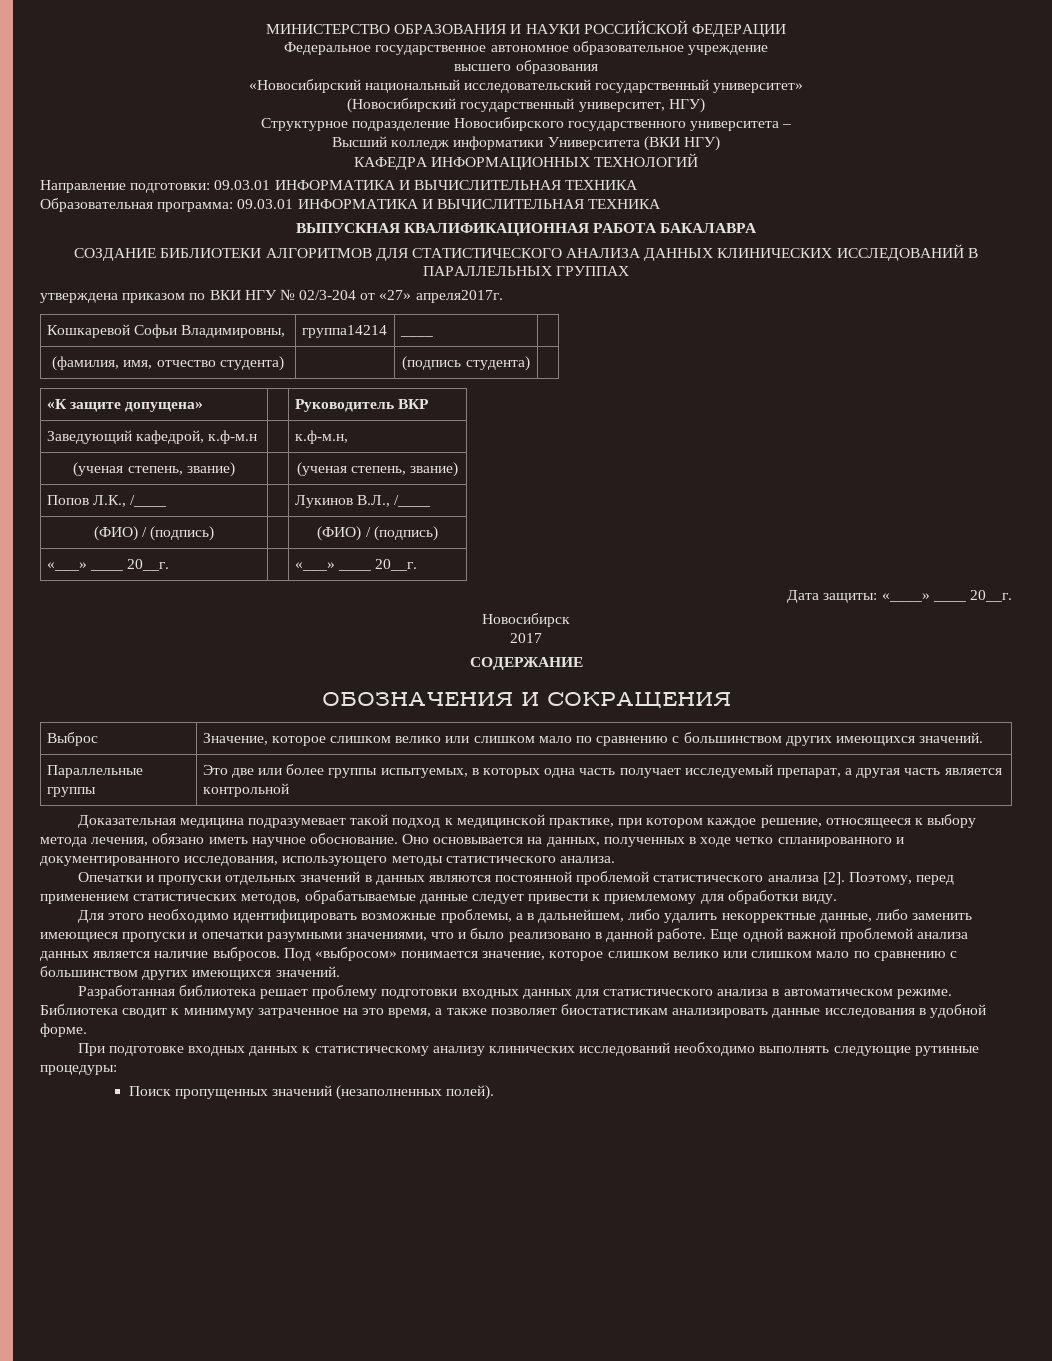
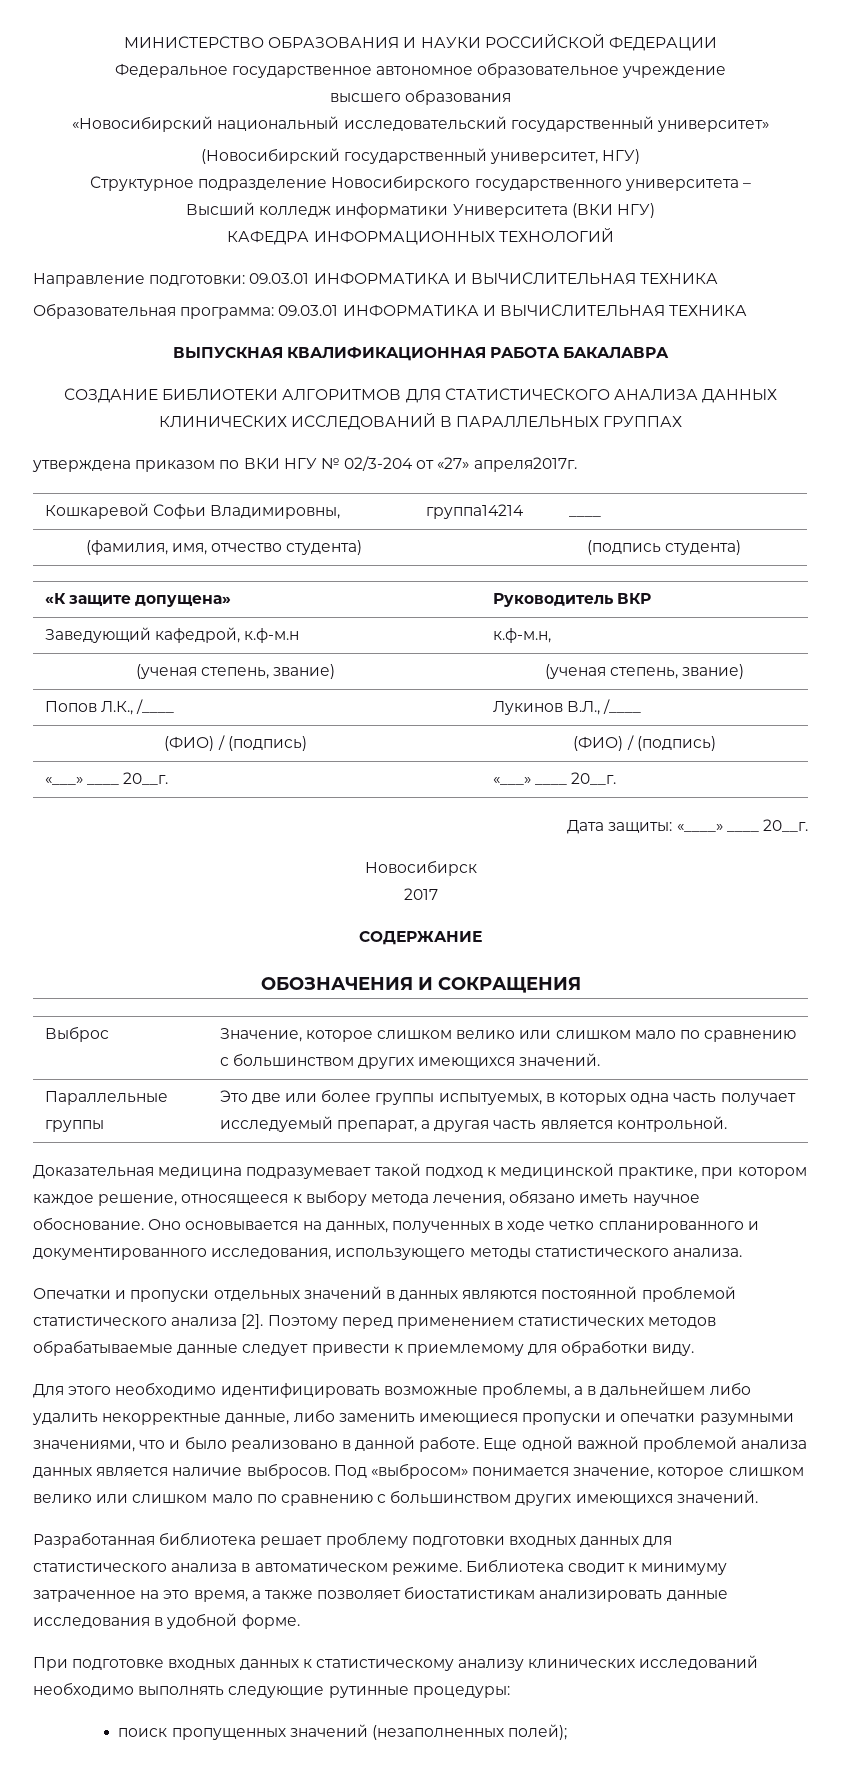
[202,783,289,797] контрольной -> [616,1116,727,1132] контрольной.
[848,872,912,885] Поэтому, -> [267,1315,338,1329] Поэтому
[241,894,301,904] методов, -> [648,1317,717,1328] методов
[538,909,625,923] дальнейшем, -> [600,1382,706,1397] дальнейшем
[128,1086,171,1096] Поиск -> [118,1728,168,1737] поиск
[446,1085,495,1100] полей). -> [508,1724,568,1740] полей);

